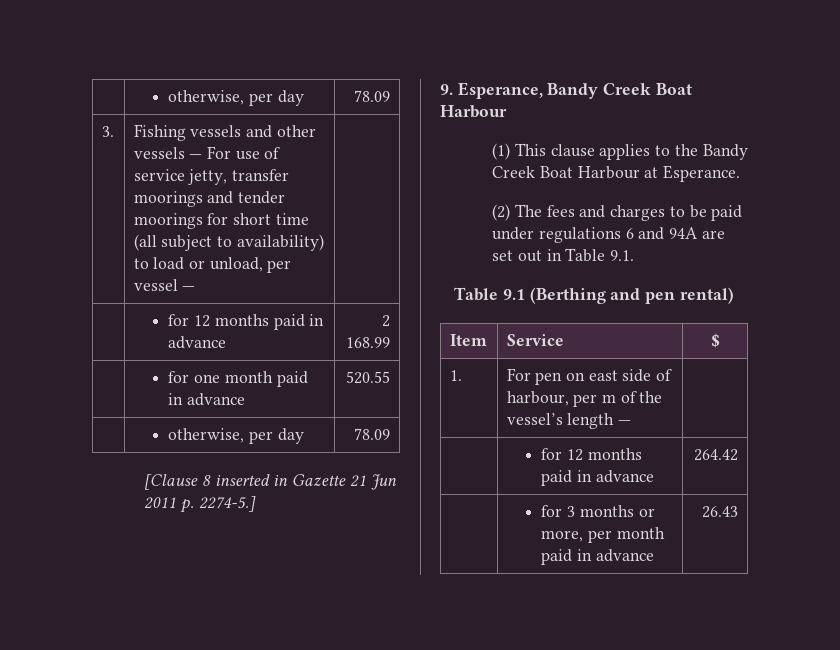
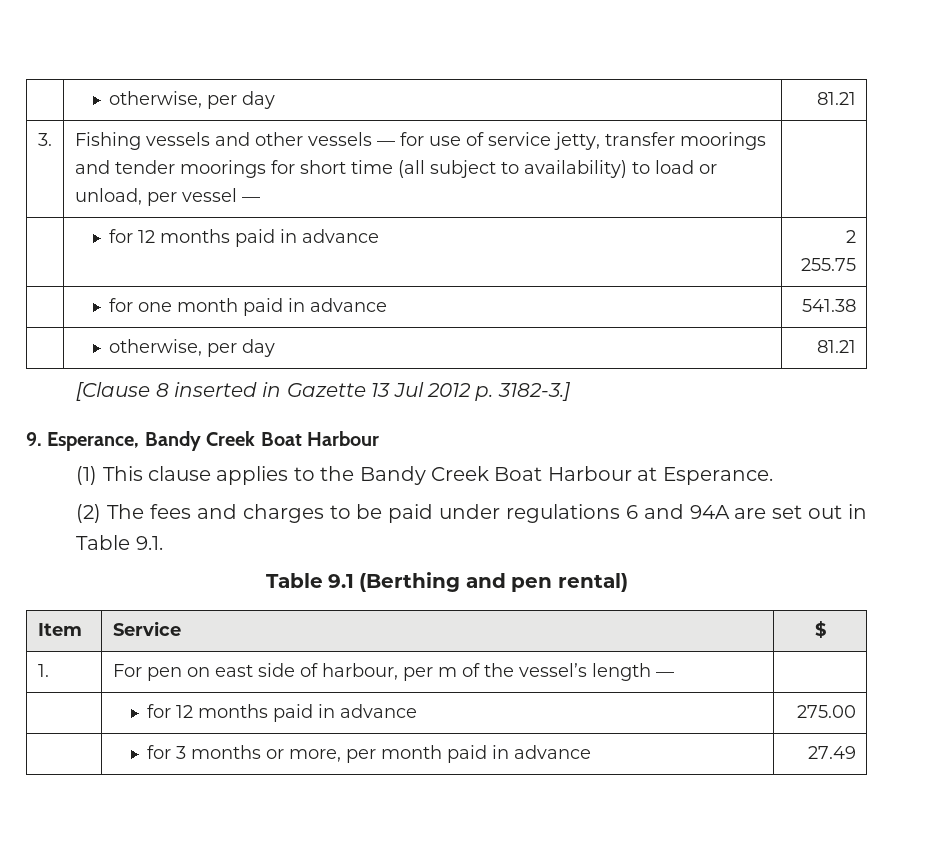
[168,90,304,106] [354,90,391,102] | otherwise, per day | 78.09 -> [109,91,276,109] [816,92,856,105] | otherwise, per day | 81.21
[206,146,231,159] For -> [399,132,424,146] for
[346,337,391,348] 168.99 -> [800,258,856,271] 255.75
[346,371,391,384] [168,428,304,444] [354,428,391,440] 520.55 // | otherwise, per day | 78.09 -> [801,299,856,312] [109,339,276,357] [816,340,856,353] 541.38 // | otherwise, per day | 81.21
[349,474,397,490] [144,496,256,513] 21 Jun 2011 p. 2274-5.] -> [371,382,571,401] 13 Jul 2012 p. 3182-3.]
[694,449,739,461] 264.42 -> [796,705,856,718] 275.00
[702,506,739,518] 26.43 -> [807,746,856,759] 27.49

